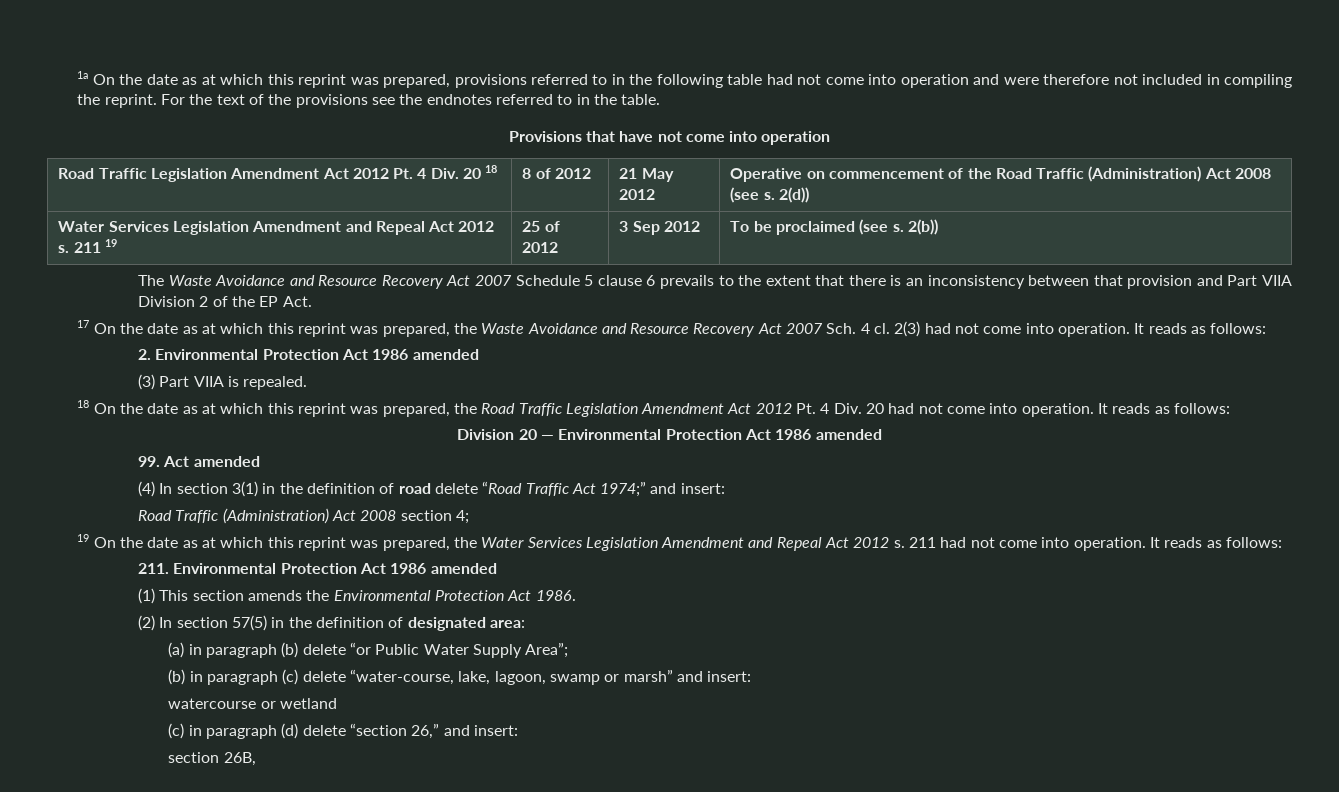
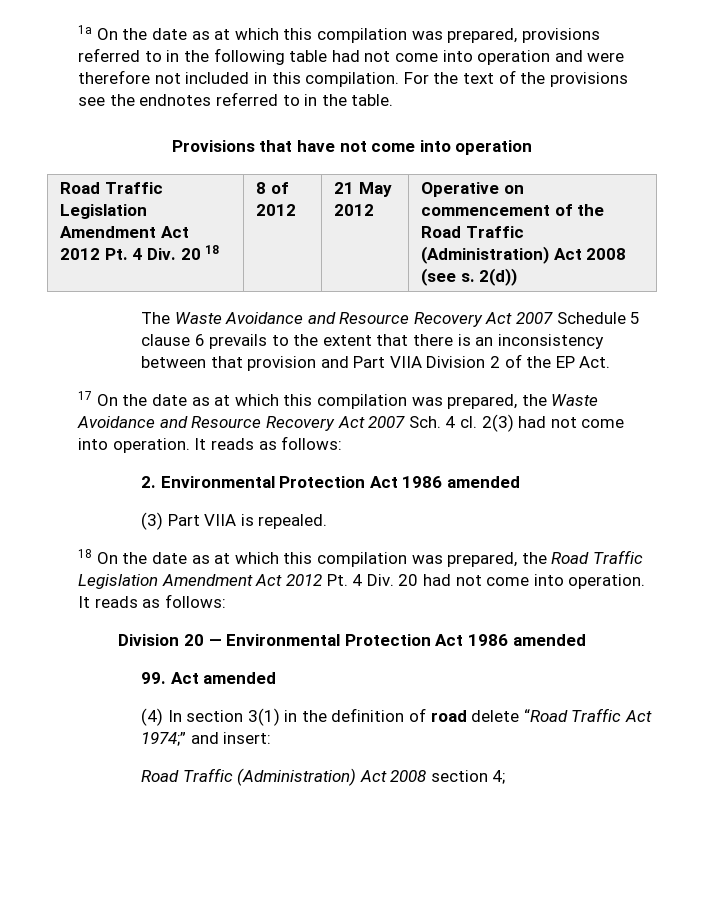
[298,74,347,88] reprint -> [317,28,408,43] compilation
[1224,74,1293,88] [77,94,157,108] compiling the reprint. -> [271,72,400,87] this compilation.
[58,221,495,235] [58,239,117,253] [522,221,560,232] [522,242,559,253] [619,221,700,235] [730,219,938,235] // Water Services Legislation Amendment and Repeal Act 2012 s. 211 19 | 25 of 2012 | 3 Sep 2012 | To be proclaimed (see s. 2(b)) -> (518, 277) none
[297,323,346,337] reprint -> [317,394,408,409] compilation
[297,403,346,417] reprint -> [317,552,408,567] compilation
[77,534,1282,551] [138,563,497,574] [138,588,576,604] [138,615,525,631] [168,642,569,658] [168,669,752,685] [168,698,337,709] [168,723,518,739] [168,752,256,766] // 19 On the date as at which this reprint was prepared, the Water Services Legislation Amendment and Repeal Act 2012 s. 211 had not come into operation. It reads as follows: // 211. Environmental Protection Act 1986 amended // (1) This section amends the Environmental Protection Act 1986. // (2) In section 57(5) in the definition of designated area: // (a) in paragraph (b) delete “or Public Water Supply Area”; // (b) in paragraph (c) delete “water-course, lake, lagoon, swamp or marsh” and insert: // watercourse or wetland // (c) in paragraph (d) delete “section 26,” and insert: // section 26B, -> (506, 777) none

